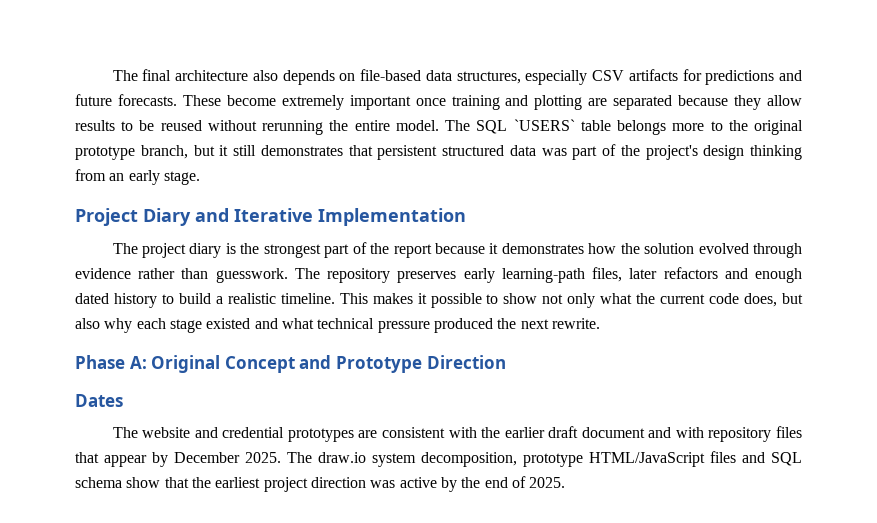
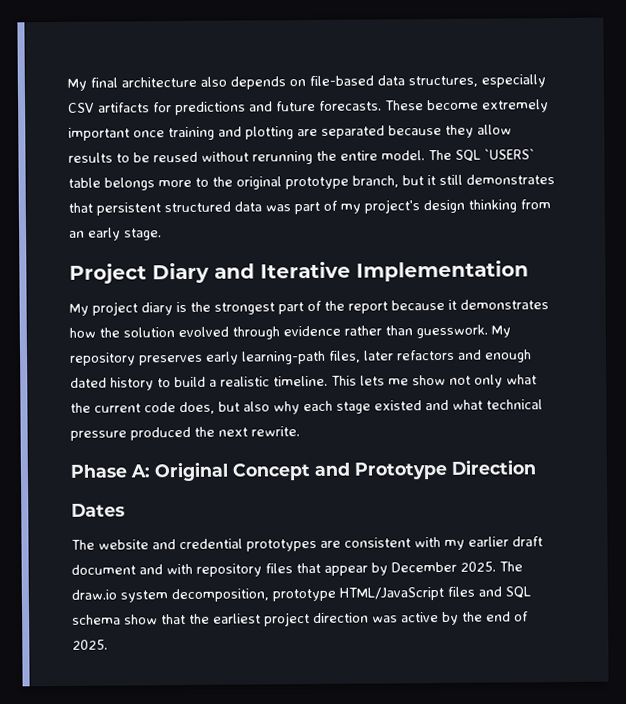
[112,70,138,81] The -> [67,78,87,91] My
[620,145,640,156] the -> [340,203,361,214] my
[112,243,138,254] The -> [69,303,89,316] My
[294,268,320,279] The -> [491,325,511,338] My
[372,293,499,308] makes it possible to -> [360,375,409,386] lets me
[481,427,501,438] the -> [444,539,465,550] my

